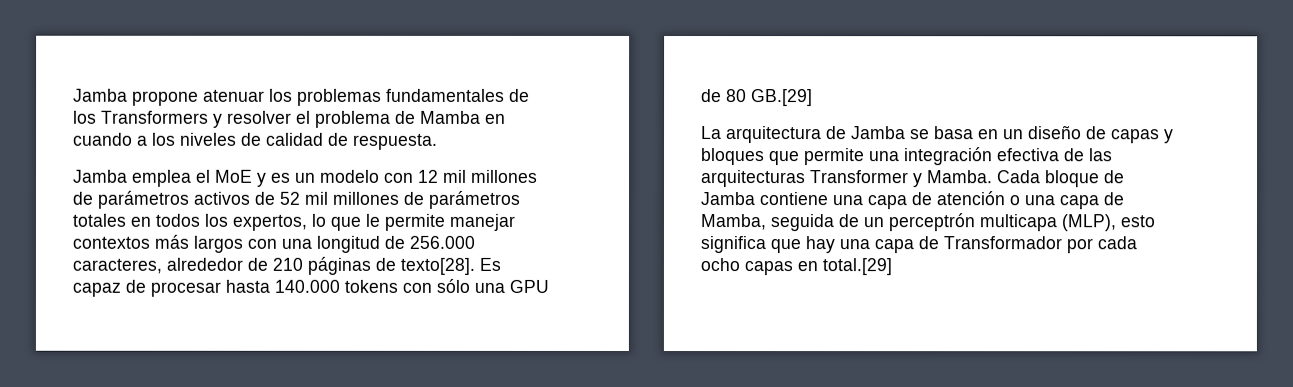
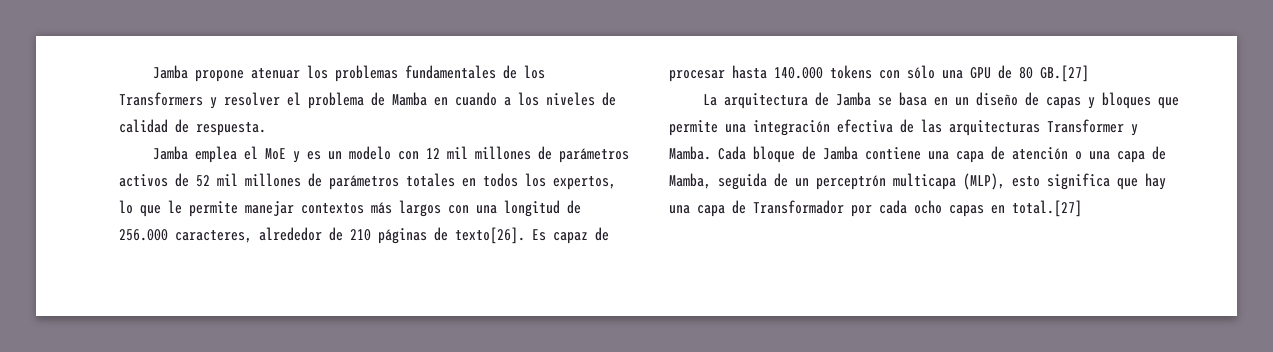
[400,257,475,275] texto[28]. -> [455,227,525,244] texto[26].
[751,89,813,107] GB.[29] -> [1040,65,1089,82] GB.[27]
[822,258,892,276] total.[29] -> [1012,200,1082,217] total.[27]

